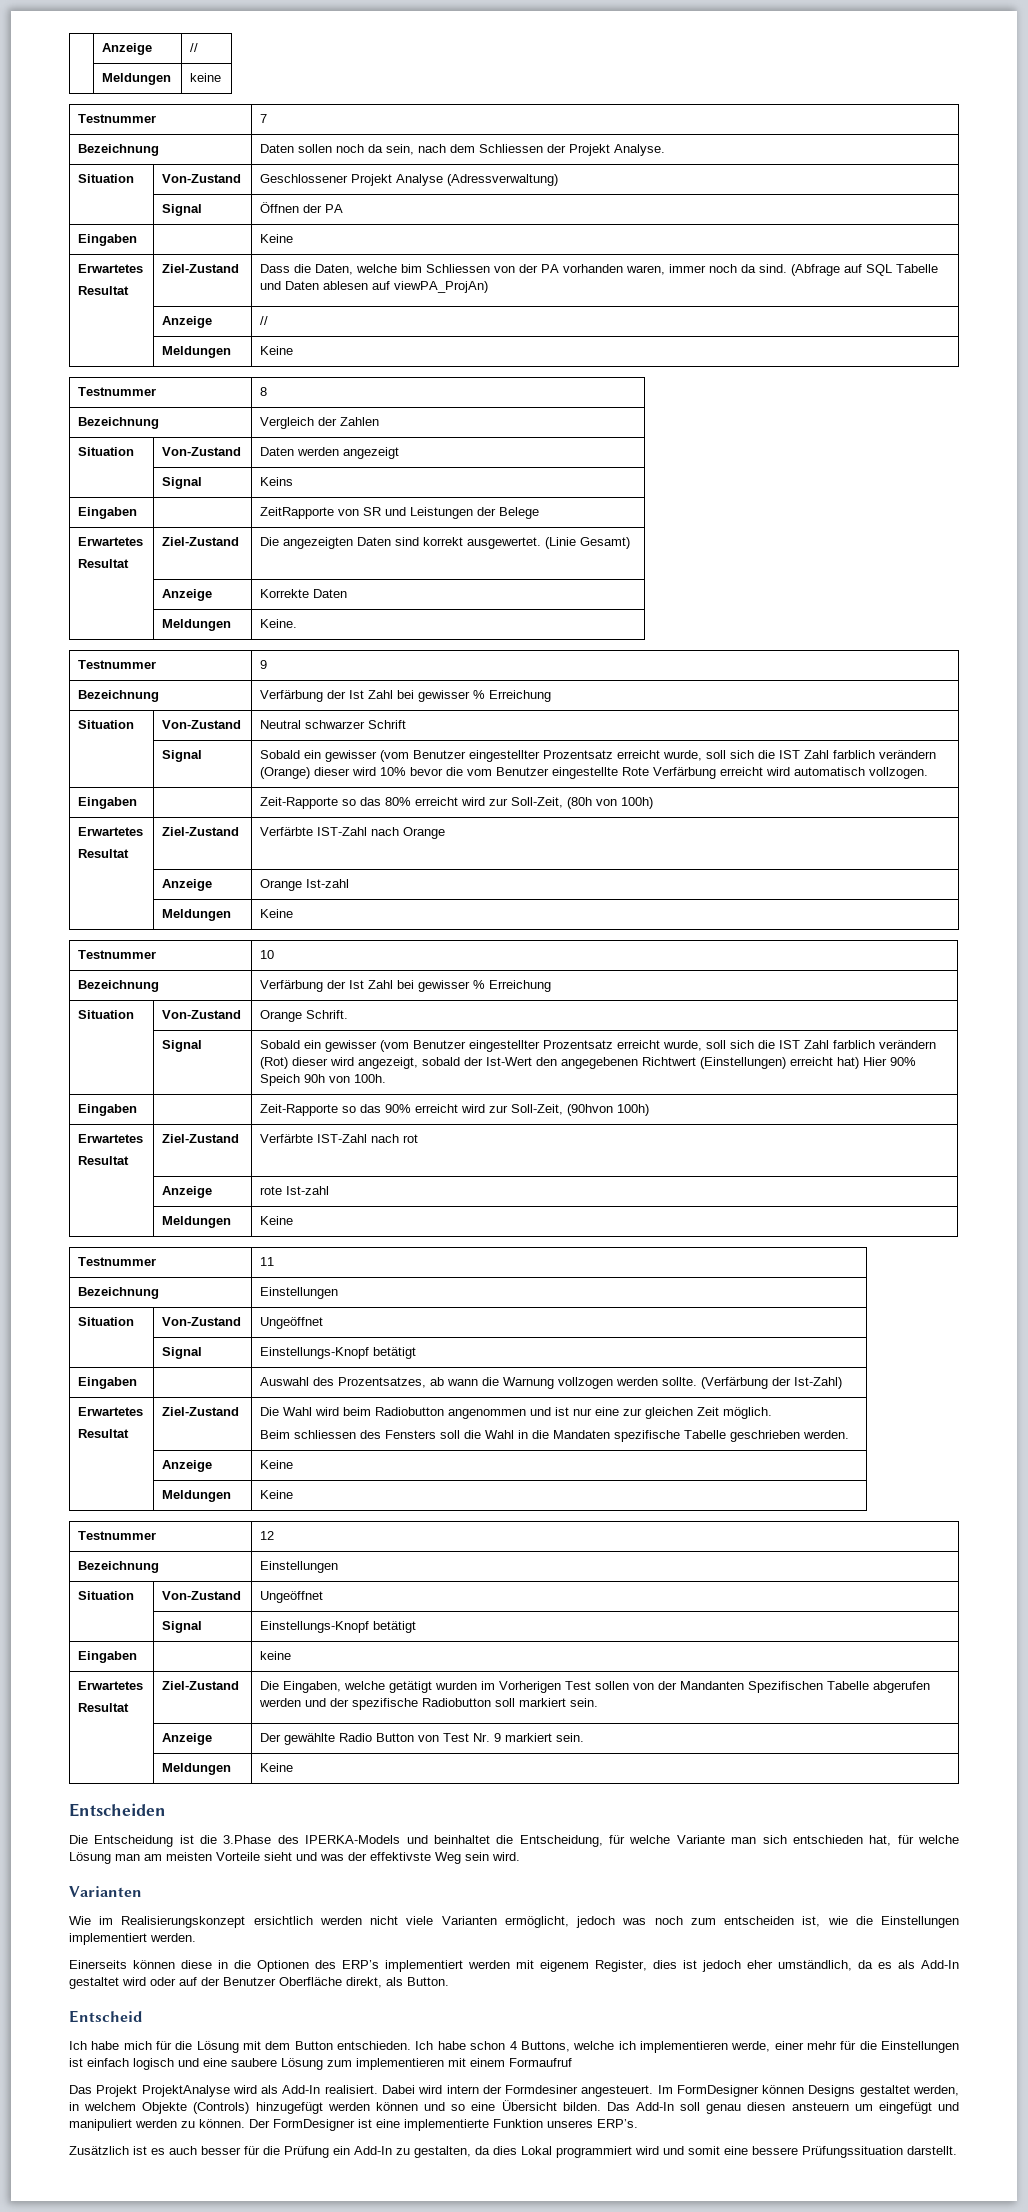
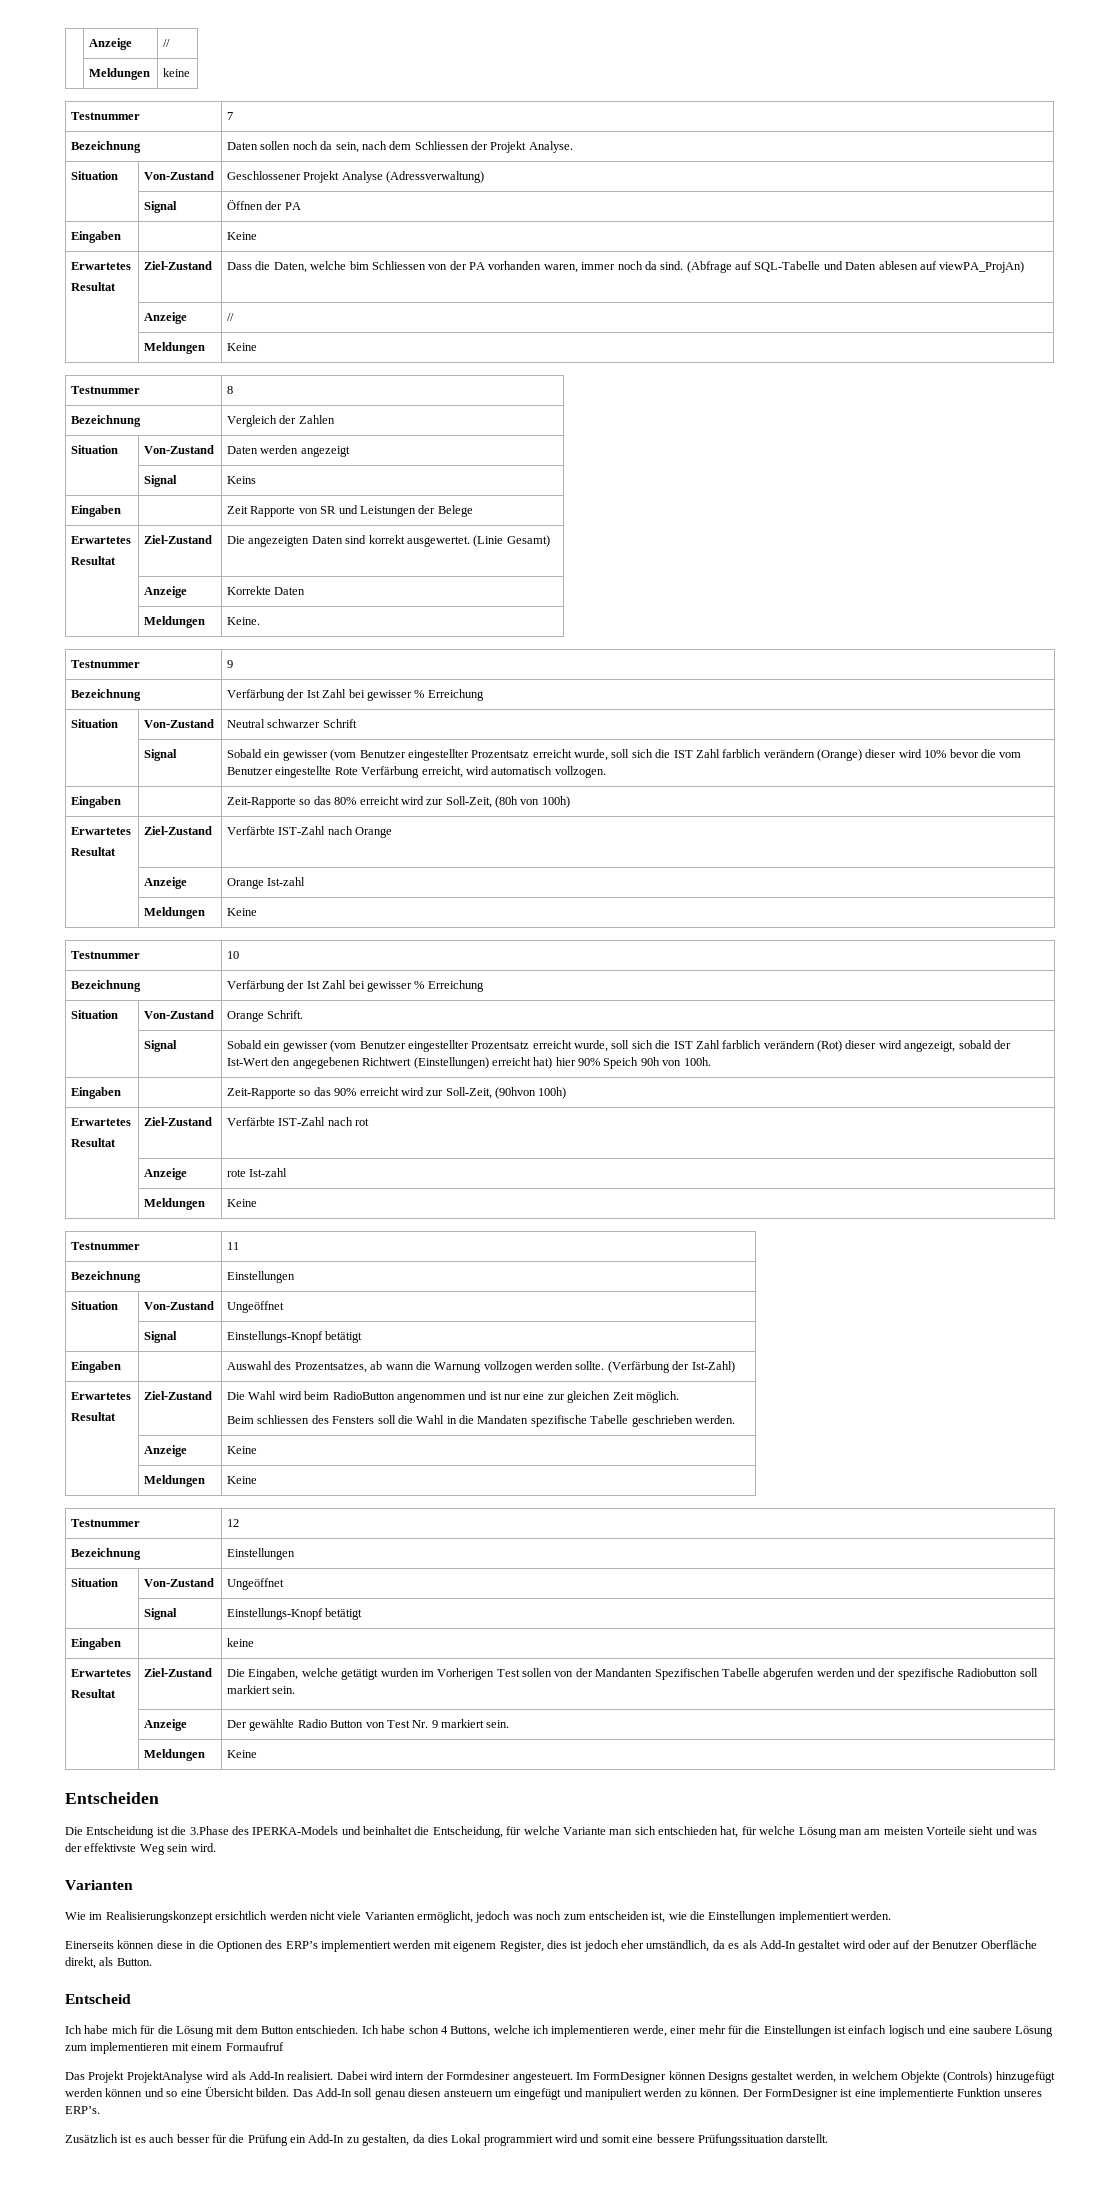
[866,264,939,276] SQL Tabelle -> [754,261,821,272] SQL-Tabelle
[260,507,335,519] ZeitRapporte -> [227,506,296,517] Zeit Rapporte
[720,767,764,776] erreicht -> [421,766,463,778] erreicht,
[863,1057,888,1066] Hier -> [555,1057,576,1066] hier
[375,1407,445,1416] Radiobutton -> [332,1391,395,1400] RadioButton

